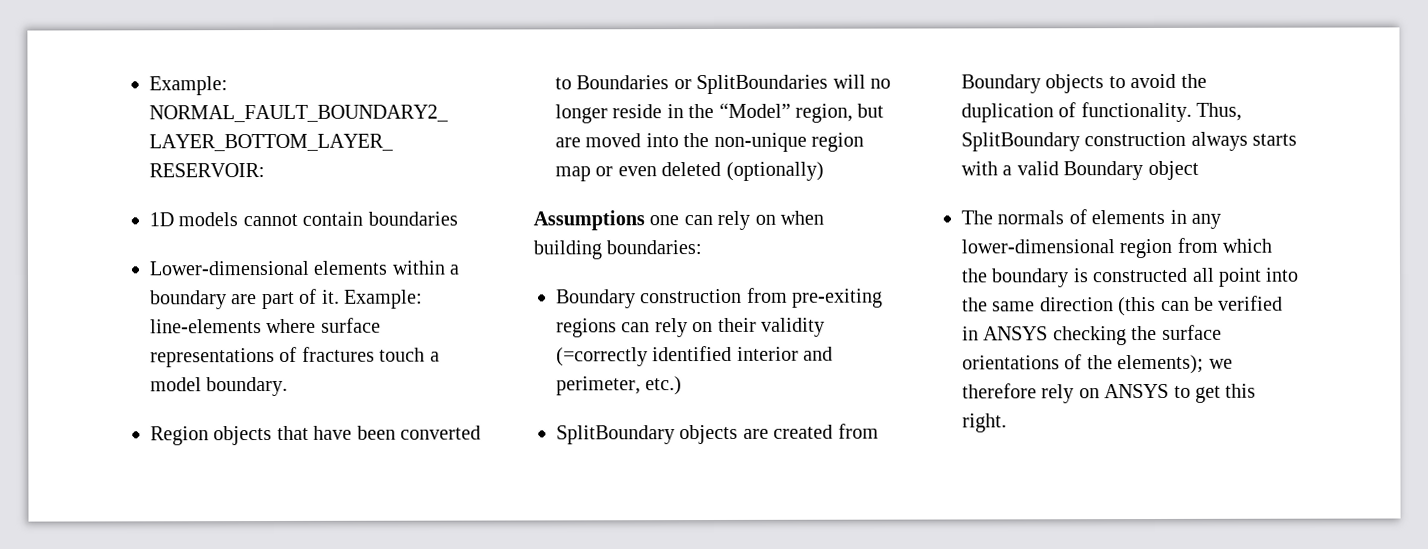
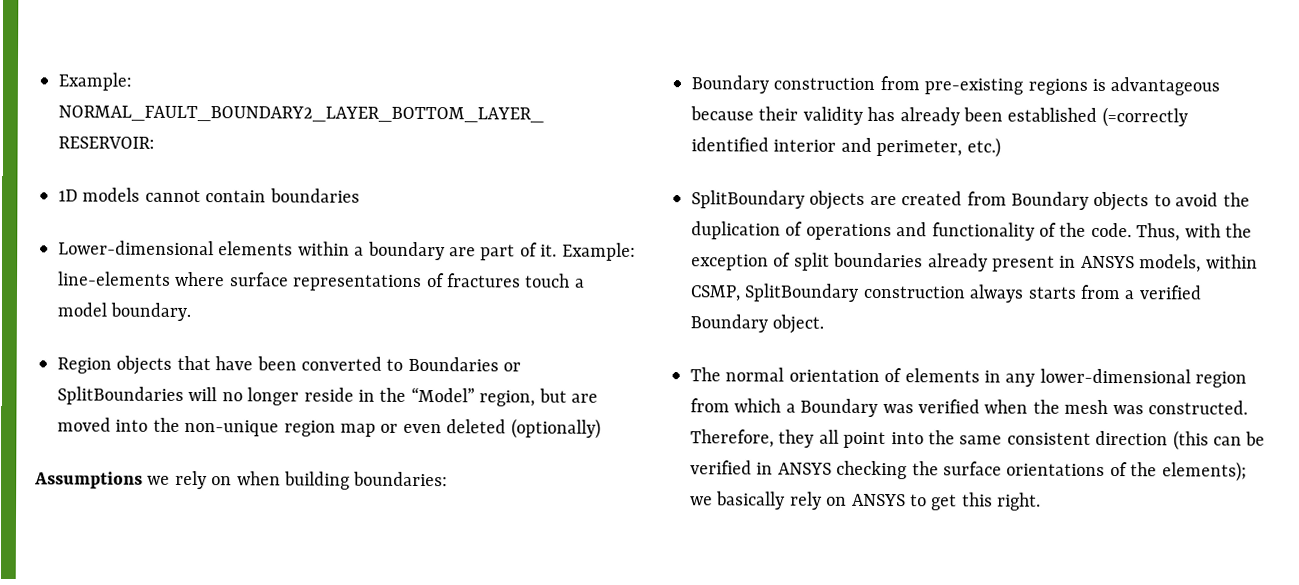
[649,215,713,226] one can -> [147,475,171,485] we
[792,288,884,308] [556,317,825,338] pre-exiting regions can rely on their validity -> [924,77,1221,96] [690,106,1098,126] pre-existing regions is advantageous because their validity has already been established
[1080,101,1243,123] [961,131,1298,152] [961,160,1199,181] functionality. Thus, SplitBoundary construction always starts with a valid Boundary object -> [805,222,1252,242] [691,252,1258,273] [690,283,1202,303] [690,314,825,334] operations and functionality of the code. Thus, with the exception of split boundaries already present in ANSYS models, within CSMP, SplitBoundary construction always starts from a verified Boundary object.
[997,210,1065,225] normals -> [725,367,880,383] normal orientation
[961,267,1189,288] the boundary is constructed -> [785,398,1248,418] [690,429,815,448] a Boundary was verified when the mesh was constructed. Therefore, they
(1036, 306) none -> [1006,432,1091,445] consistent
[962,383,1037,399] therefore -> [716,491,786,510] basically

